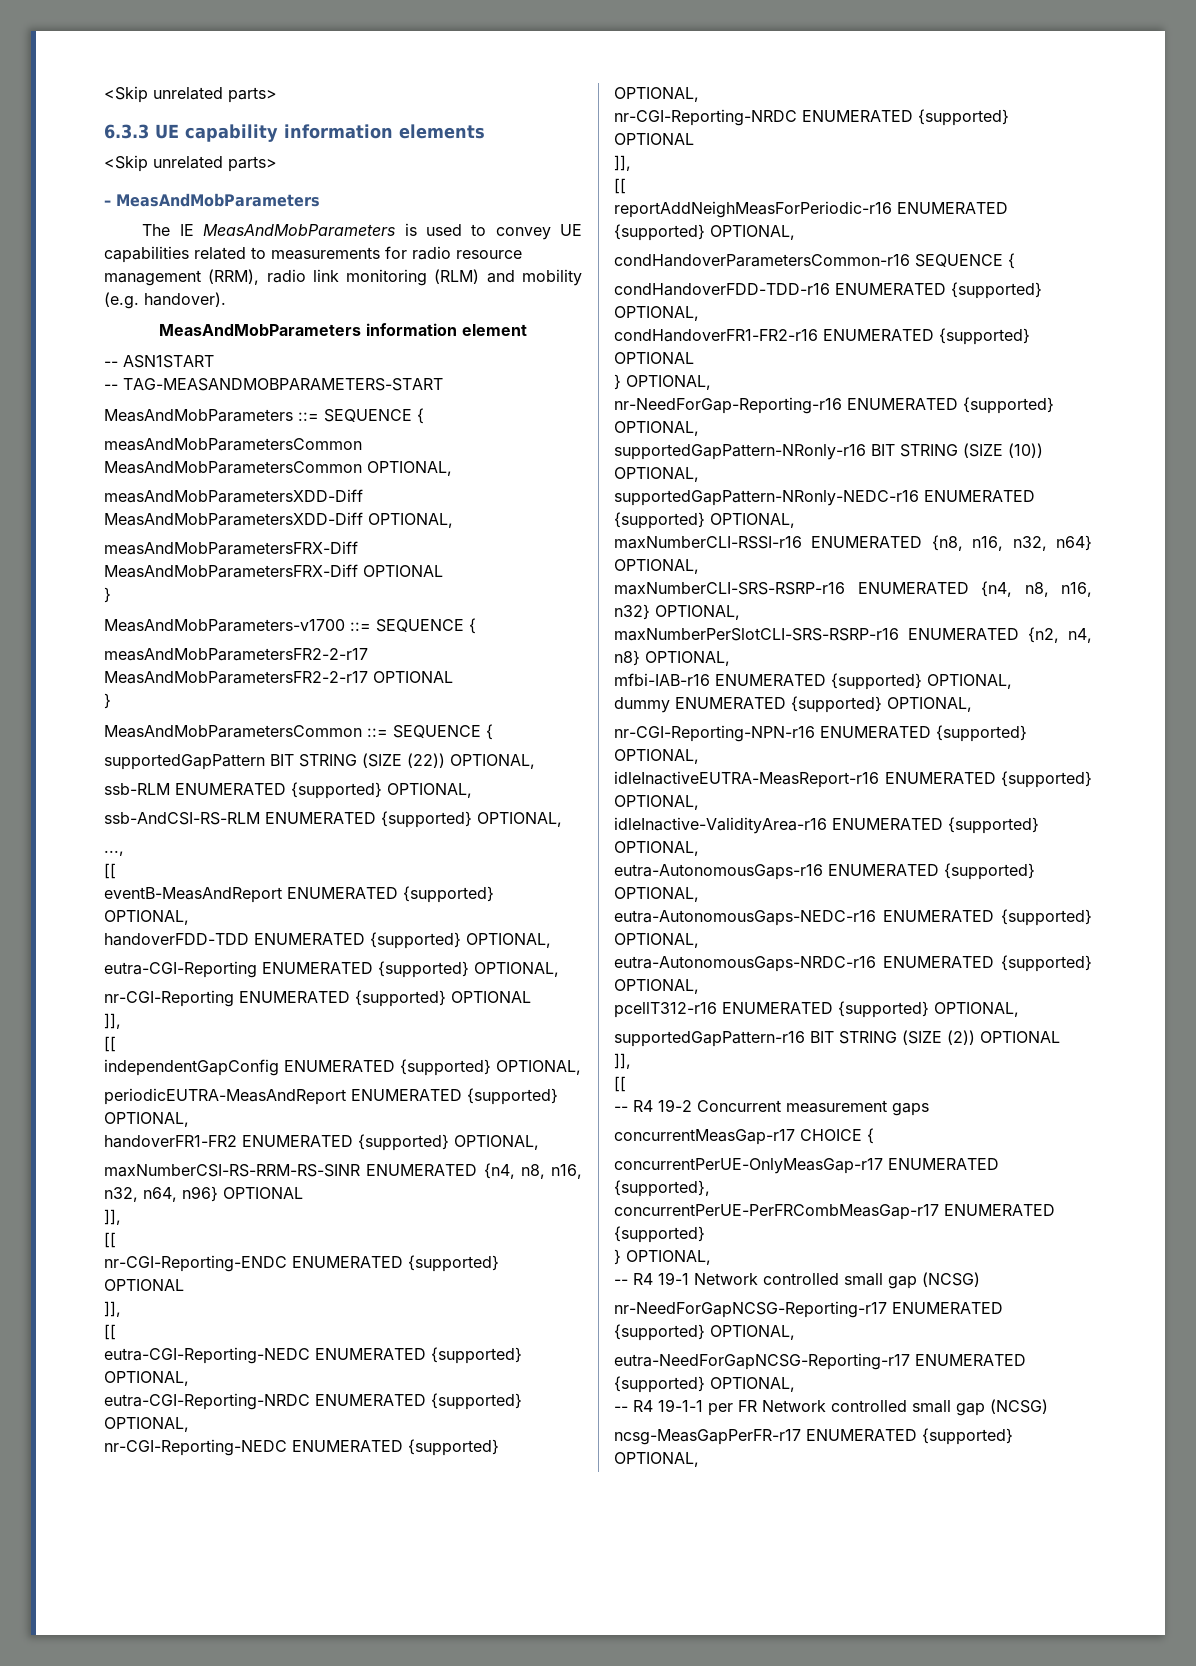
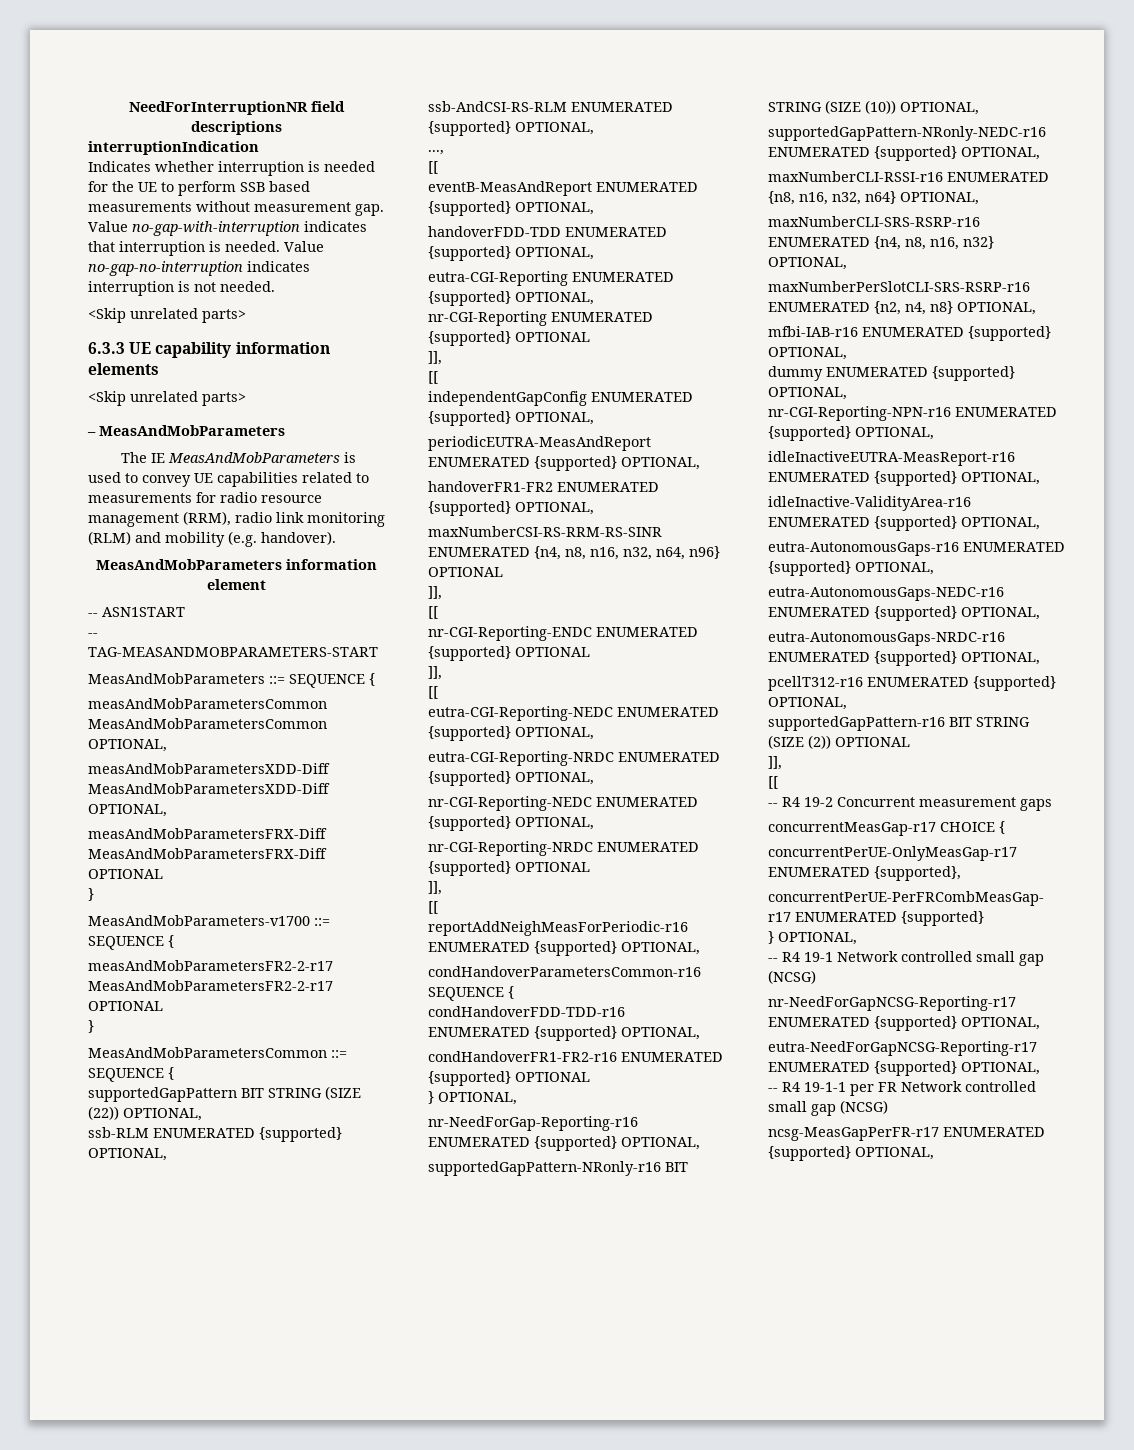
(104, 94) none -> [129,101,345,115] [191,121,282,135] [88,141,259,155] [88,161,375,176] [88,181,310,196] [88,201,384,216] [88,221,367,236] [88,241,324,256] [88,261,310,276] [88,281,275,296] NeedForInterruptionNR field descriptions // interruptionIndication // Indicates whether interruption is needed for the UE to perform SSB based measurements without measurement gap. Value no-gap-with-interruption indicates that interruption is needed. Value no-gap-no-interruption indicates interruption is not needed. //

